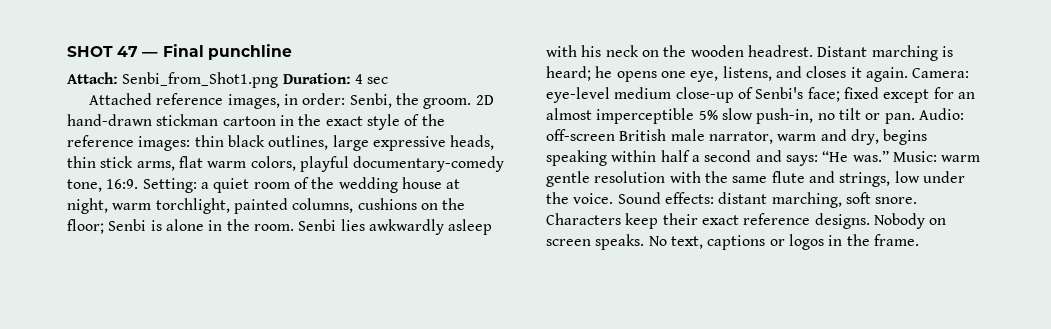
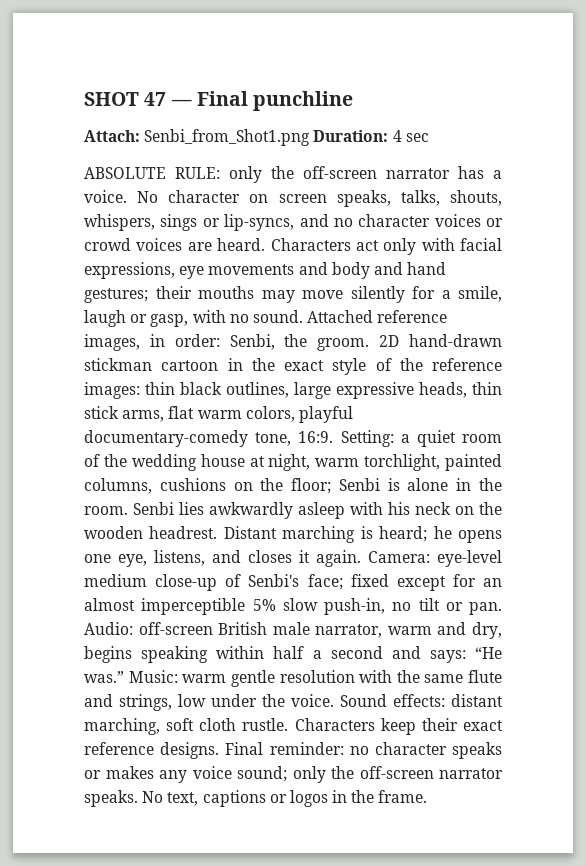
(389, 80) none -> [84,166,502,183] [84,190,502,207] [84,214,503,231] [84,238,502,255] [84,262,447,279] [84,286,502,303] [84,310,303,327] ABSOLUTE RULE: only the off-screen narrator has a voice. No character on screen speaks, talks, shouts, whispers, sings or lip-syncs, and no character voices or crowd voices are heard. Characters act only with facial expressions, eye movements and body and hand gestures; their mouths may move silently for a smile, laugh or gasp, with no sound.
[875,197,918,204] snore. -> [199,718,289,731] cloth rustle.
[873,213,947,229] [546,239,591,246] Nobody on screen -> [225,742,503,759] [84,766,503,783] Final reminder: no character speaks or makes any voice sound; only the off-screen narrator

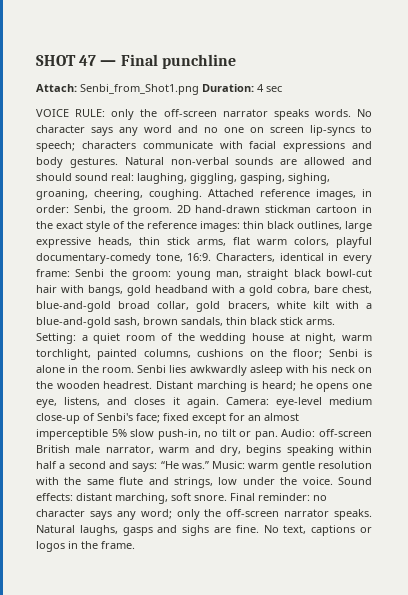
[84,167,166,179] ABSOLUTE -> [36,109,69,117] VOICE
[458,166,502,179] [84,190,502,207] [84,214,503,231] [84,238,502,255] [84,262,447,279] [84,286,502,303] [84,310,303,327] has a voice. No character on screen speaks, talks, shouts, whispers, sings or lip-syncs, and no character voices or crowd voices are heard. Characters act only with facial expressions, eye movements and body and hand gestures; their mouths may move silently for a smile, laugh or gasp, with no sound. -> [273,109,372,120] [36,125,372,136] [36,141,373,152] [36,157,372,168] [36,173,330,184] [36,189,202,200] speaks words. No character says any word and no one on screen lip-syncs to speech; characters communicate with facial expressions and body gestures. Natural non-verbal sounds are allowed and should sound real: laughing, giggling, gasping, sighing, groaning, cheering, coughing.
(334, 437) none -> [216,253,372,264] [36,269,372,280] [36,285,372,296] [36,301,372,312] [36,317,335,328] Characters, identical in every frame: Senbi the groom: young man, straight black bowl-cut hair with bangs, gold headband with a gold cobra, bare chest, blue-and-gold broad collar, gold bracers, white kilt with a blue-and-gold sash, brown sandals, thin black stick arms.
[199,718,504,735] [84,742,503,759] [84,766,287,783] cloth rustle. Characters keep their exact reference designs. Final reminder: no character speaks or makes any voice sound; -> [194,493,327,501] [36,509,172,520] snore. Final reminder: no character says any word;
(138, 798) none -> [36,525,259,536] Natural laughs, gasps and sighs are fine.

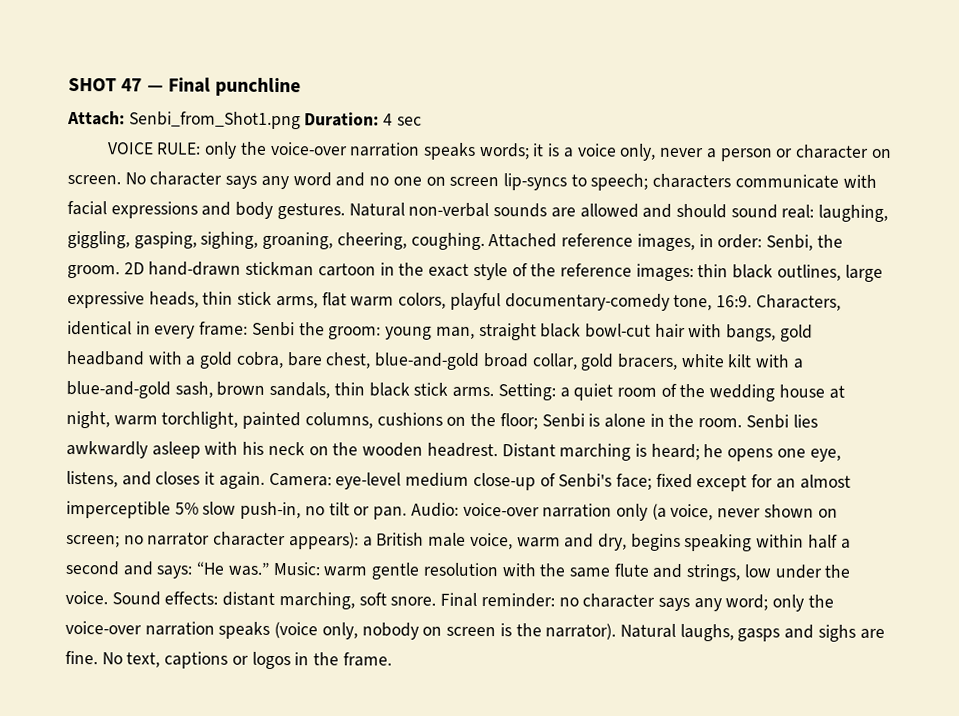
[163,109,351,120] off-screen narrator speaks words. -> [269,141,892,162] [67,174,121,185] voice-over narration speaks words; it is a voice only, never a person or character on screen.
[318,429,372,437] off-screen -> [462,502,838,521] [66,531,373,550] voice-over narration only (a voice, never shown on screen; no narrator character appears): a
[105,445,154,454] narrator, -> [469,532,513,550] voice,
[226,509,372,520] off-screen narrator speaks. -> [65,620,617,640] voice-over narration speaks (voice only, nobody on screen is the narrator).

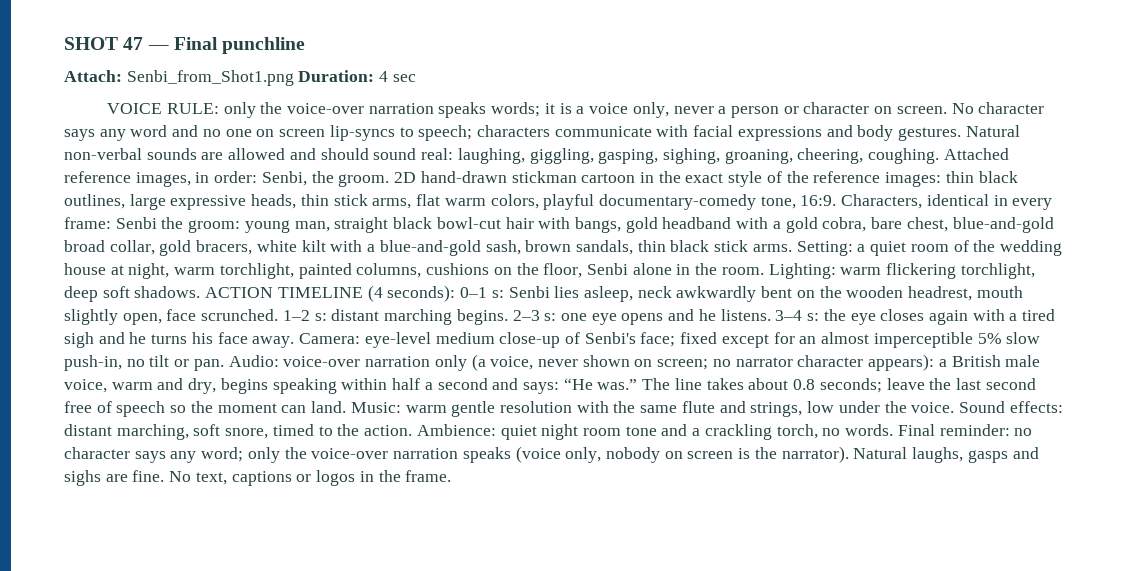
[499,413,601,430] floor; Senbi is -> [543,263,628,278] floor, Senbi
[745,414,818,429] [66,440,841,462] [66,470,265,489] Senbi lies awkwardly asleep with his neck on the wooden headrest. Distant marching is heard; he opens one eye, listens, and closes it again. -> [768,263,1035,279] [64,285,1023,302] [64,309,1056,325] [64,332,295,348] Lighting: warm flickering torchlight, deep soft shadows. ACTION TIMELINE (4 seconds): 0–1 s: Senbi lies asleep, neck awkwardly bent on the wooden headrest, mouth slightly open, face scrunched. 1–2 s: distant marching begins. 2–3 s: one eye opens and he listens. 3–4 s: the eye closes again with a tired sigh and he turns his face away.
(269, 569) none -> [642,378,1036,393] [64,401,347,417] The line takes about 0.8 seconds; leave the last second free of speech so the moment can land.
[390,596,437,606] snore. -> [225,424,894,440] snore, timed to the action. Ambience: quiet night room tone and a crackling torch, no words.

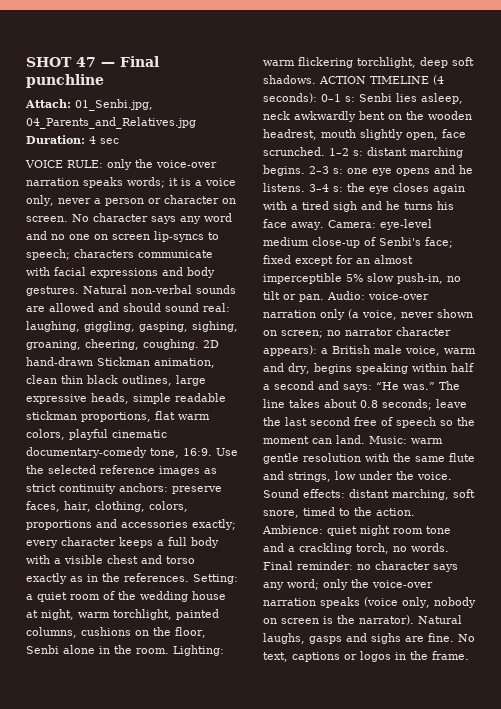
[126,70,294,86] Senbi_from_Shot1.png -> [75,99,153,111] [26,117,196,129] 01_Senbi.jpg, 04_Parents_and_Relatives.jpg
[943,148,1009,160] [64,171,942,187] Attached reference images, in order: Senbi, the groom. 2D hand-drawn stickman cartoon in the exact style of the reference images: -> [203,340,219,348] [26,357,215,368] [26,375,57,384] 2D hand-drawn Stickman animation, clean
[300,194,412,209] thin stick arms, -> [133,393,226,404] [26,411,151,422] simple readable stickman proportions,
(595, 202) none -> [112,430,167,438] cinematic
[841,194,1053,210] [64,217,1054,233] [64,240,792,256] Characters, identical in every frame: Senbi the groom: young man, straight black bowl-cut hair with bangs, gold headband with a gold cobra, bare chest, blue-and-gold broad collar, gold bracers, white kilt with a blue-and-gold sash, brown sandals, thin black stick arms. -> [216,448,238,456] [26,465,217,476] [26,483,222,494] [26,501,188,512] [26,519,236,530] [26,537,219,548] [26,555,195,564] [26,573,189,584] Use the selected reference images as strict continuity anchors: preserve faces, hair, clothing, colors, proportions and accessories exactly; every character keeps a full body with a visible chest and torso exactly as in the references.

